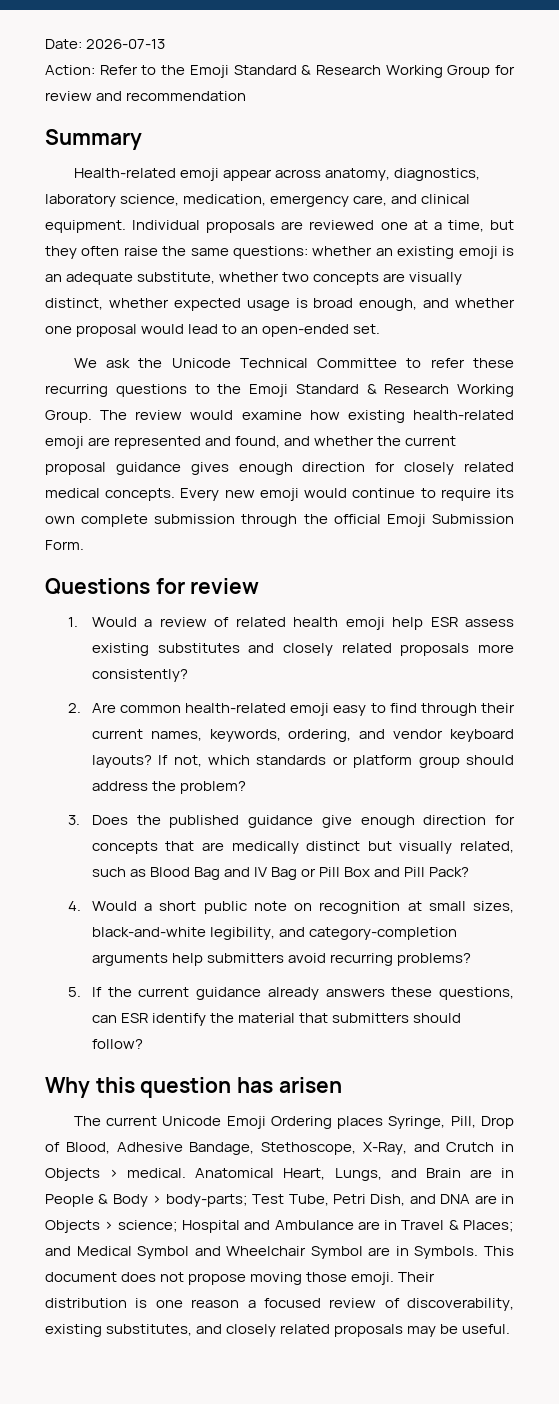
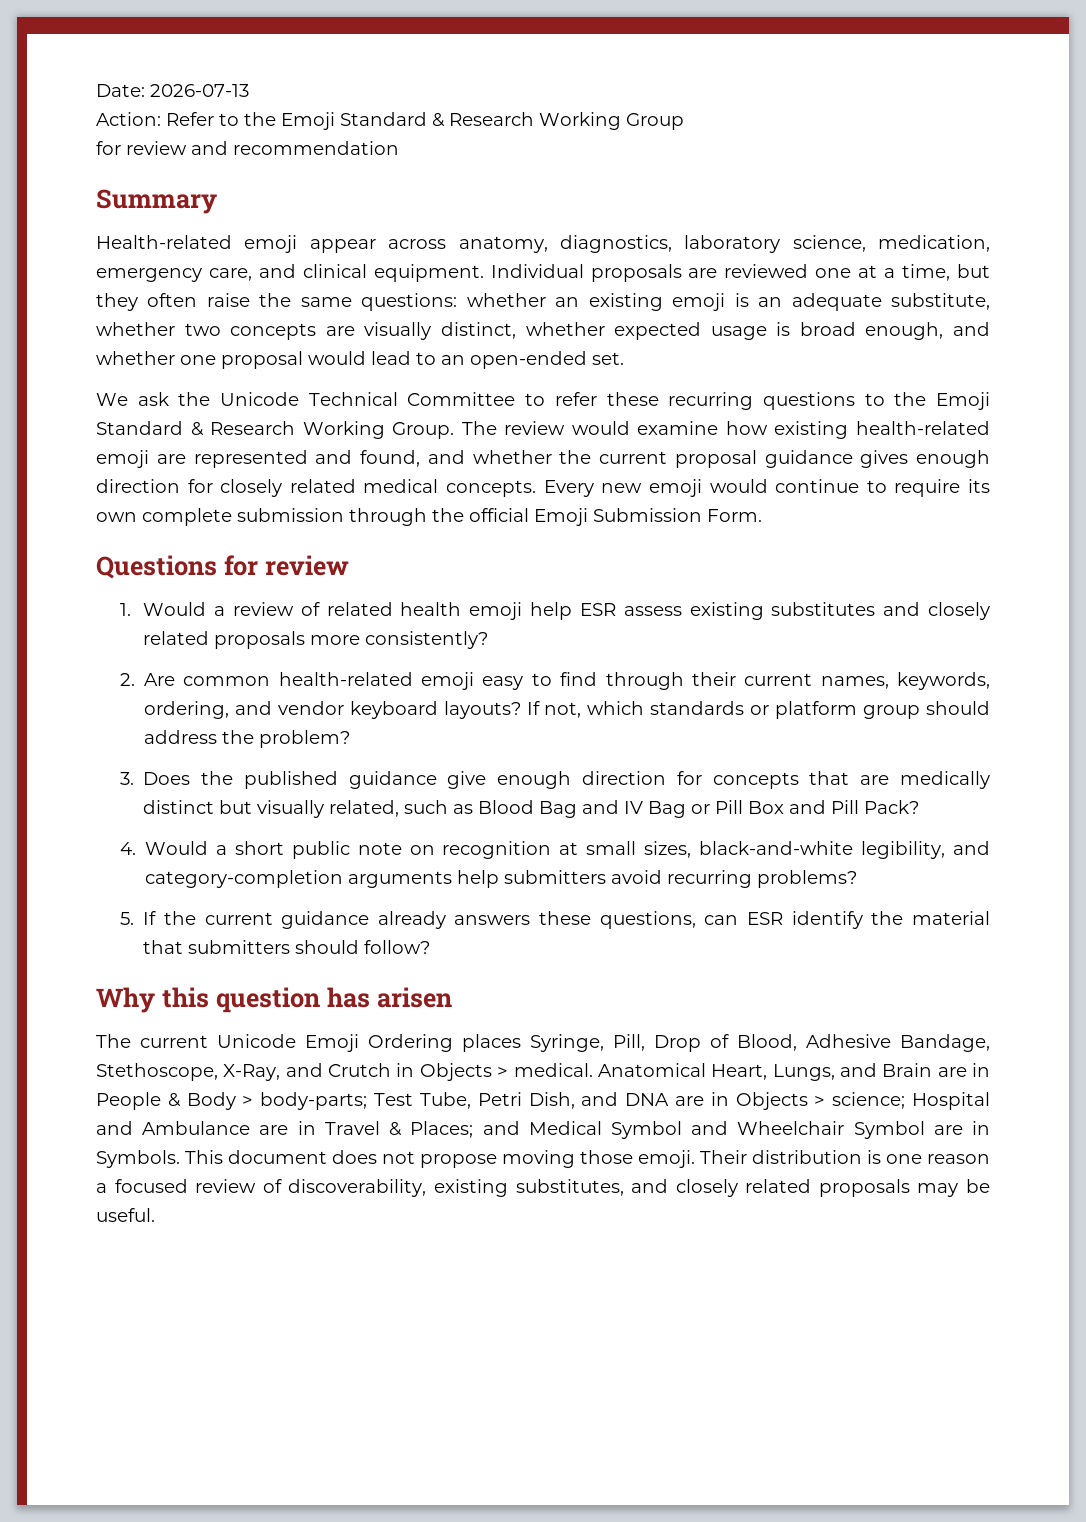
(491, 71) none -> (684, 121) //

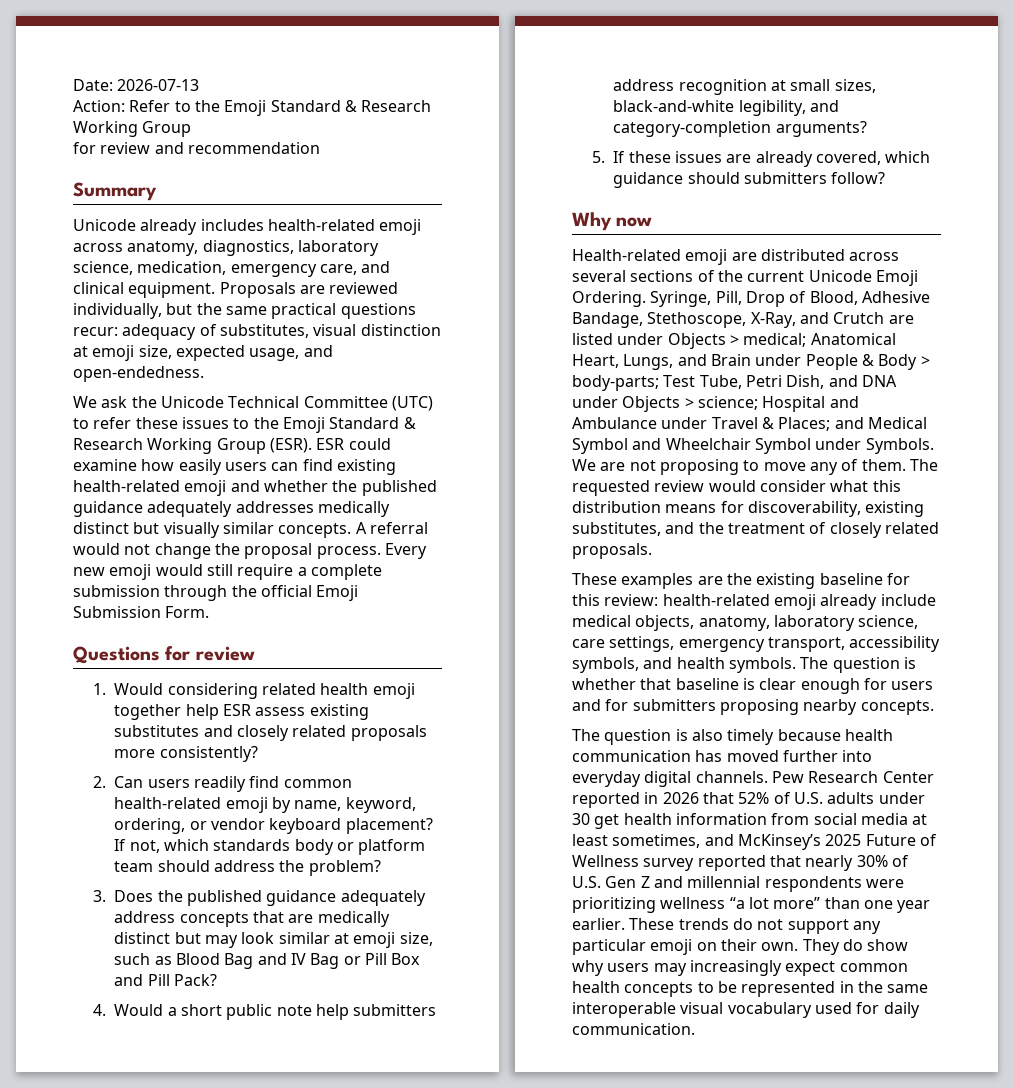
[96,235,376,253] Health-related emoji appear -> [73,219,422,235] Unicode already includes health-related emoji
[490,264,990,282] [96,293,990,311] [96,322,991,340] [96,351,624,369] Individual proposals are reviewed one at a time, but they often raise the same questions: whether an existing emoji is an adequate substitute, whether two concepts are visually distinct, whether expected usage is broad enough, and whether one proposal would lead to an open-ended set. -> [219,282,399,298] [73,303,416,319] [73,324,441,340] [73,345,333,361] [73,366,204,382] Proposals are reviewed individually, but the same practical questions recur: adequacy of substitutes, visual distinction at emoji size, expected usage, and open-endedness.
(516, 399) none -> [391,396,433,411] (UTC)
[668,392,991,410] [96,421,990,439] [96,450,990,468] [96,479,991,497] [96,512,137,522] recurring questions to the Emoji Standard & Research Working Group. The review would examine how existing health-related emoji are represented and found, and whether the current proposal guidance gives enough direction for closely related medical concepts. Every new emoji would continue to require its own -> [181,417,416,433] [73,438,391,454] [73,459,396,475] [73,480,437,496] [73,501,390,517] [73,522,428,538] [73,543,427,559] [73,564,307,580] issues to the Emoji Standard & Research Working Group (ESR). ESR could examine how easily users can find existing health-related emoji and whether the published guidance adequately addresses medically distinct but visually similar concepts. A referral would not change the proposal process. Every new emoji would still require a
[214,602,320,616] a review of -> [167,683,258,699] considering
(523, 611) none -> [114,704,182,720] together
[143,672,991,690] [143,701,272,719] Are common health-related emoji easy to find through their current names, keywords, ordering, and -> [114,776,352,792] [114,797,416,813] [114,818,207,834] Can users readily find common health-related emoji by name, keyword, ordering, or
[443,701,521,719] layouts? -> [345,818,433,834] placement?
(745, 708) none -> [294,839,334,855] body
[863,705,921,719] group -> [114,861,154,872] team
[447,771,702,789] give enough direction for -> [340,890,426,906] [114,911,176,923] adequately address
[257,800,400,818] visually related, -> [204,932,433,948] may look similar at emoji size,
[409,845,435,855] on -> [315,1004,437,1020] [613,79,675,91] help submitters address
[347,870,857,888] [119,911,991,929] [143,940,431,954] [96,987,452,1013] [96,1034,131,1048] arguments help submitters avoid recurring problems? // 5. If the current guidance already answers these questions, can ESR identify the material that submitters should follow? // Why this question has arisen // The -> [775,121,867,137] [592,151,931,167] [613,172,886,188] [572,212,653,231] [572,249,900,265] [572,270,743,282] arguments? // 5. If these issues are already covered, which guidance should submitters follow? // Why now // Health-related emoji are distributed across several sections of the
[368,1034,521,1052] Ordering places -> [572,291,646,307] Ordering.
[396,1063,593,1081] in Objects > medical. -> [888,315,914,324] [572,333,807,349] are listed under Objects > medical;
[937,1063,990,1077] are in -> [755,354,802,366] under
[674,1092,729,1106] are in -> [572,396,618,408] under
[259,1121,316,1135] are in -> [661,417,708,429] under
[933,1121,990,1135] [96,1150,990,1168] [96,1179,991,1197] [96,1208,155,1222] are in Symbols. This document does not propose moving those emoji. Their distribution is one reason a focused review of discoverability, existing substitutes, and closely related proposals may be useful. -> [815,438,934,454] [572,459,938,475] [572,480,901,496] [572,501,925,517] [572,522,939,538] [572,543,652,559] [572,573,910,589] [572,594,936,610] [572,615,919,631] [572,636,941,652] [572,657,916,673] [572,678,934,694] [572,699,934,715] [572,729,893,745] [572,750,873,762] [572,771,934,787] [572,792,925,808] [572,813,928,829] [572,834,937,850] [572,855,909,871] [572,876,904,892] [572,897,931,913] [572,918,881,934] [572,939,909,955] [572,960,908,976] [572,981,929,997] [572,1002,920,1018] [572,1023,695,1035] under Symbols. We are not proposing to move any of them. The requested review would consider what this distribution means for discoverability, existing substitutes, and the treatment of closely related proposals. // These examples are the existing baseline for this review: health-related emoji already include medical objects, anatomy, laboratory science, care settings, emergency transport, accessibility symbols, and health symbols. The question is whether that baseline is clear enough for users and for submitters proposing nearby concepts. // The question is also timely because health communication has moved further into everyday digital channels. Pew Research Center reported in 2026 that 52% of U.S. adults under 30 get health information from social media at least sometimes, and McKinsey’s 2025 Future of Wellness survey reported that nearly 30% of U.S. Gen Z and millennial respondents were prioritizing wellness “a lot more” than one year earlier. These trends do not support any particular emoji on their own. They do show why users may increasingly expect common health concepts to be represented in the same interoperable visual vocabulary used for daily communication.

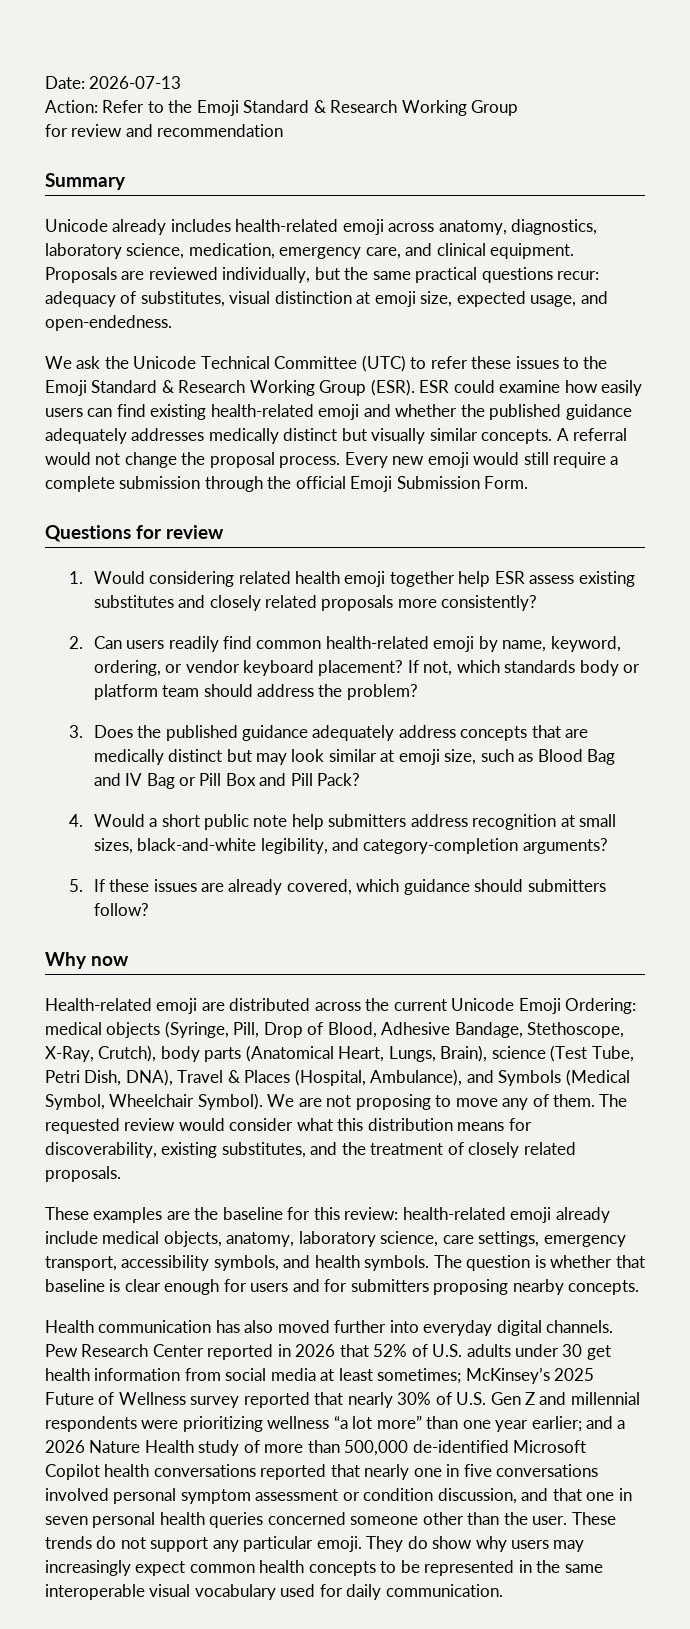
[572,270,715,282] several sections of -> (361, 1006) none
[572,291,712,307] Ordering. Syringe, -> [565,998,637,1014] [45,1021,229,1038] Ordering: medical objects (Syringe,
[799,312,914,324] [572,333,896,349] [572,354,930,370] [572,375,897,391] [572,396,859,412] [572,417,927,431] [572,438,934,454] and Crutch are listed under Objects > medical; Anatomical Heart, Lungs, and Brain under People & Body > body-parts; Test Tube, Petri Dish, and DNA under Objects > science; Hospital and Ambulance under Travel & Places; and Medical Symbol and Wheelchair Symbol under Symbols. -> [98,1045,634,1062] [45,1069,630,1086] [45,1093,263,1110] Crutch), body parts (Anatomical Heart, Lungs, Brain), science (Test Tube, Petri Dish, DNA), Travel & Places (Hospital, Ambulance), and Symbols (Medical Symbol, Wheelchair Symbol).
[756,573,816,589] existing -> (219, 1213) none
[572,729,893,745] The question is also timely because health -> [45,1320,94,1333] Health
(723, 756) none -> [244,1320,274,1333] also
[612,834,734,848] sometimes, and -> [377,1368,462,1384] sometimes;
[572,918,625,930] earlier. -> [531,1416,626,1432] [45,1440,587,1456] [45,1464,599,1480] [45,1488,632,1504] [45,1512,568,1528] earlier; and a 2026 Nature Health study of more than 500,000 de-identified Microsoft Copilot health conversations reported that nearly one in five conversations involved personal symptom assessment or condition discussion, and that one in seven personal health queries concerned someone other than the user.
[650,939,799,955] emoji on their own. -> [316,1536,362,1552] emoji.

